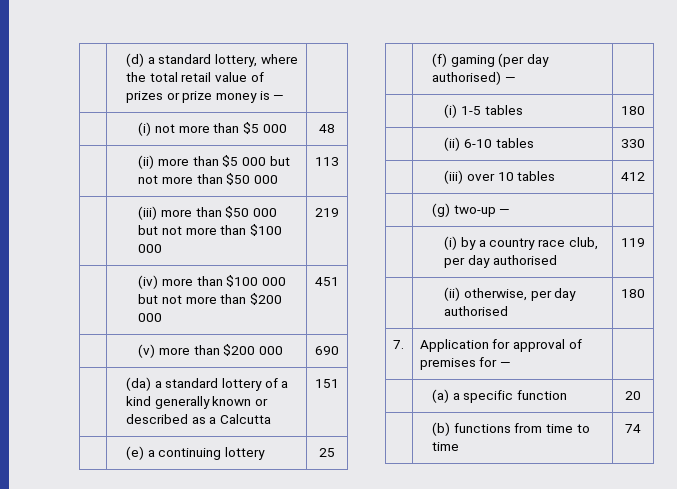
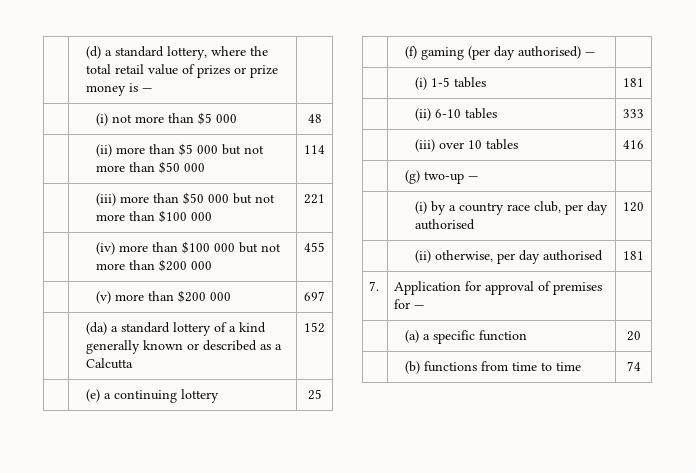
[315,157,339,166] 113 -> [304,145,325,154] 114
[315,208,339,217] 219 -> [304,194,325,204] 221
[315,277,339,286] 451 -> [304,242,325,252] 455
[315,346,339,355] 690 -> [304,291,325,301] 697
[315,379,339,388] 151 -> [304,322,325,333] 152
[621,106,645,115] 180 -> [623,78,644,87] 181
[621,139,645,148] 330 -> [623,109,644,118] 333
[621,172,645,181] 412 -> [623,140,644,149] 416
[621,238,645,247] 119 -> [623,202,644,212] 120
[621,289,645,298] 180 -> [623,251,644,260] 181

